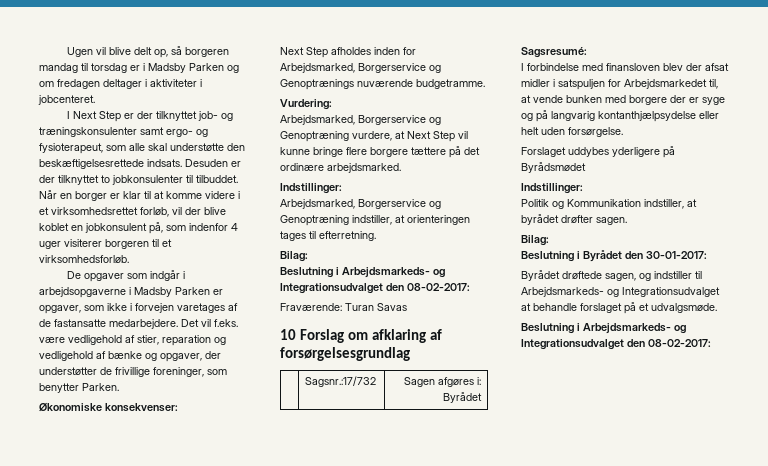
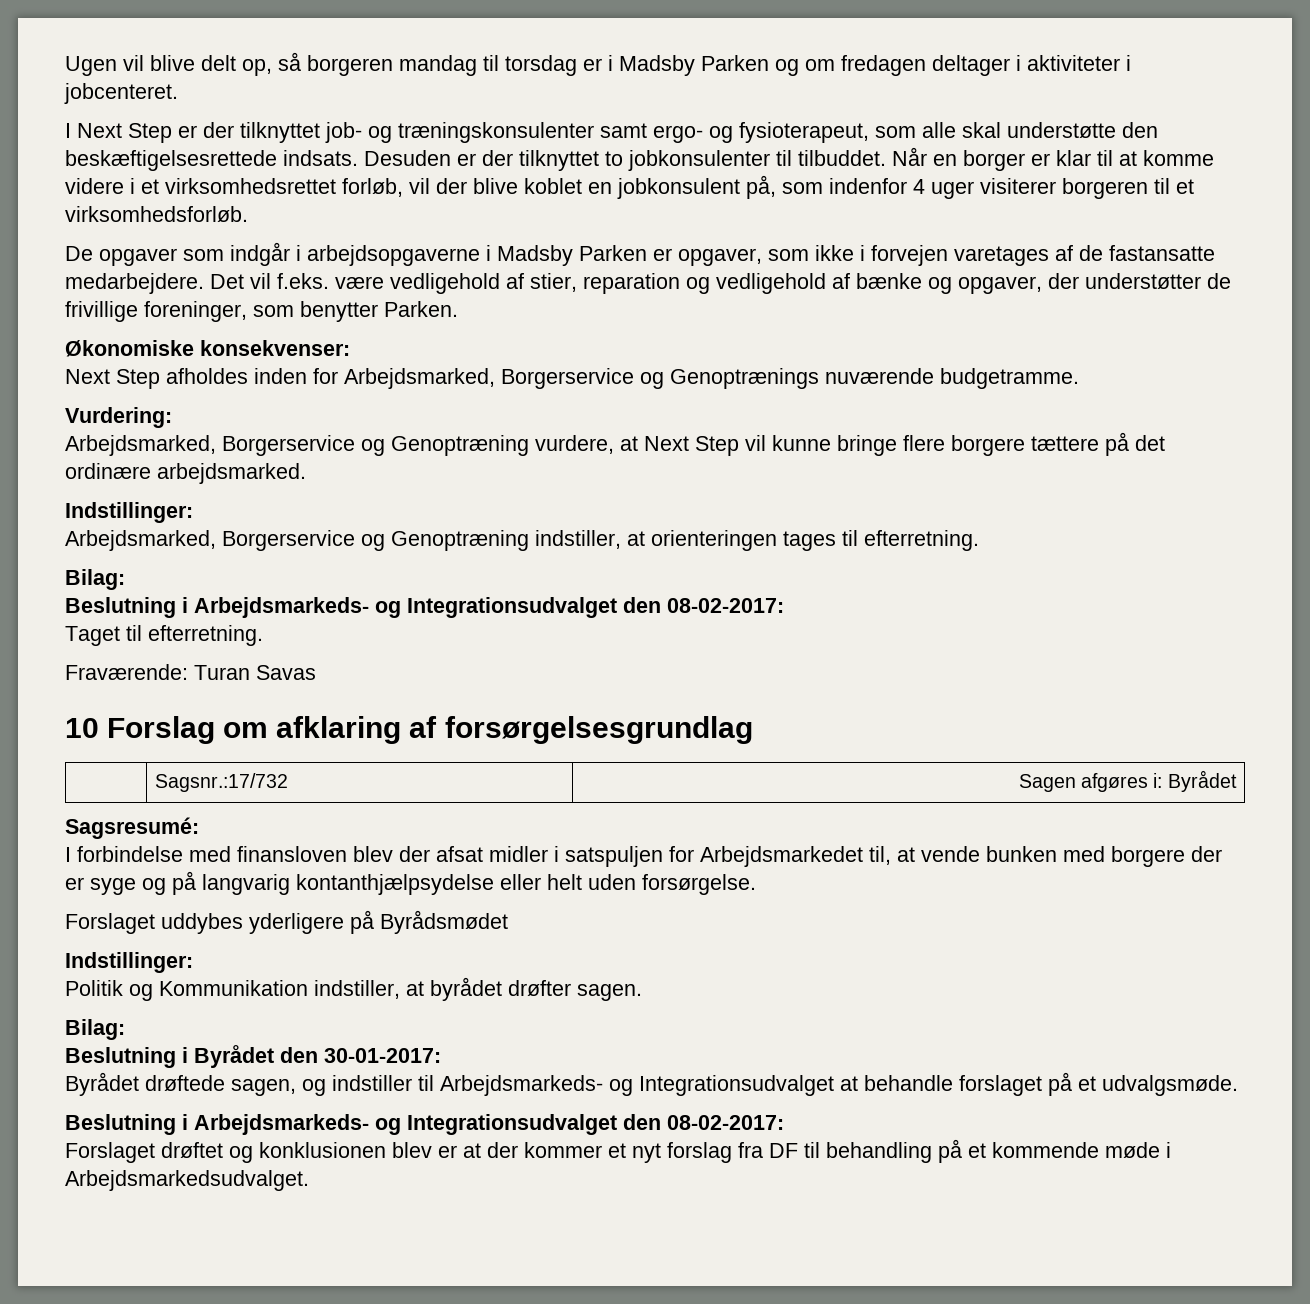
(470, 287) none -> [65,625,263,646] // Taget til efterretning.
(711, 343) none -> [65,1139,1171,1163] [65,1170,309,1191] // Forslaget drøftet og konklusionen blev er at der kommer et nyt forslag fra DF til behandling på et kommende møde i Arbejdsmarkedsudvalget.

